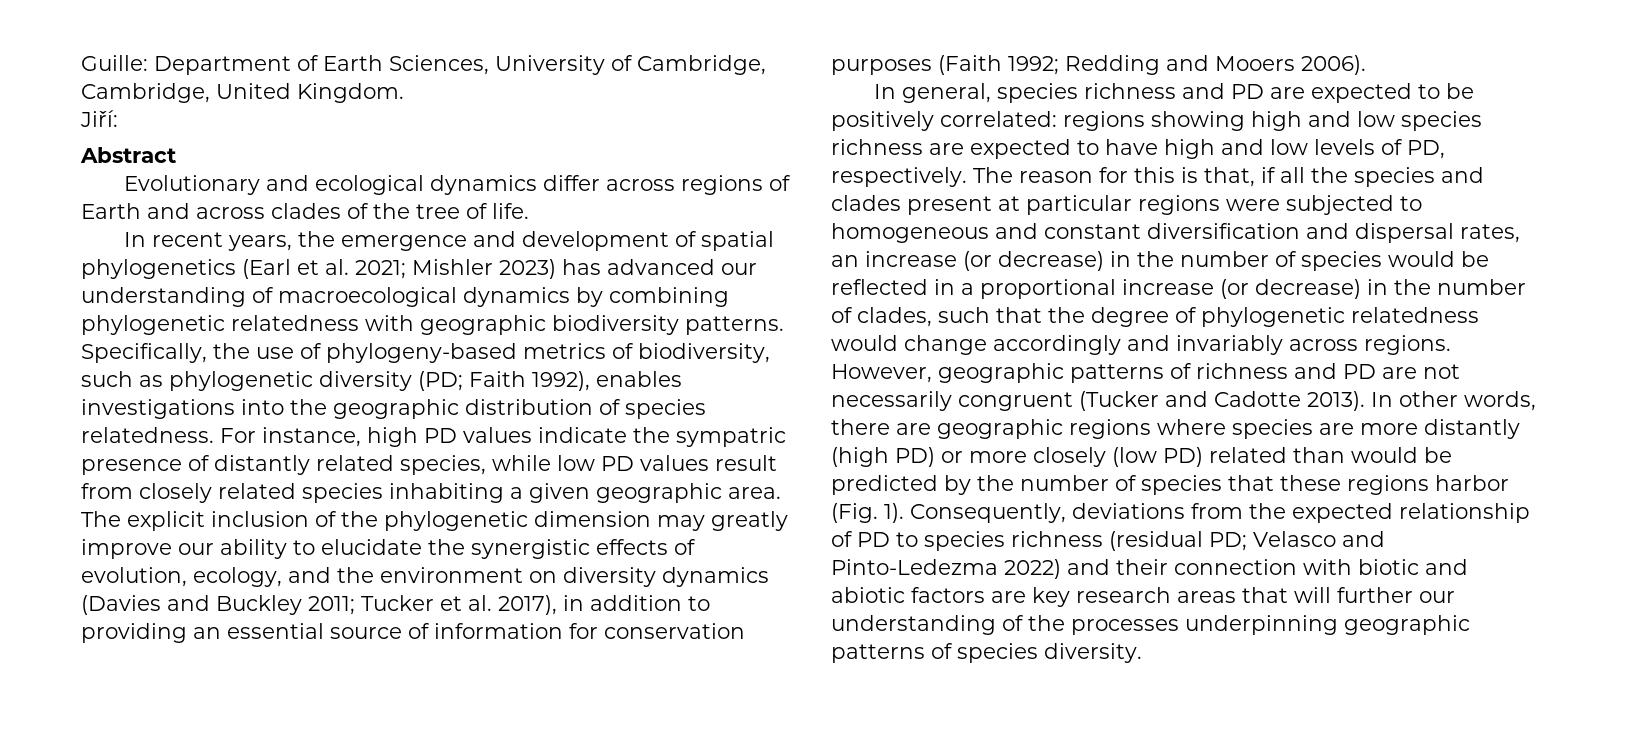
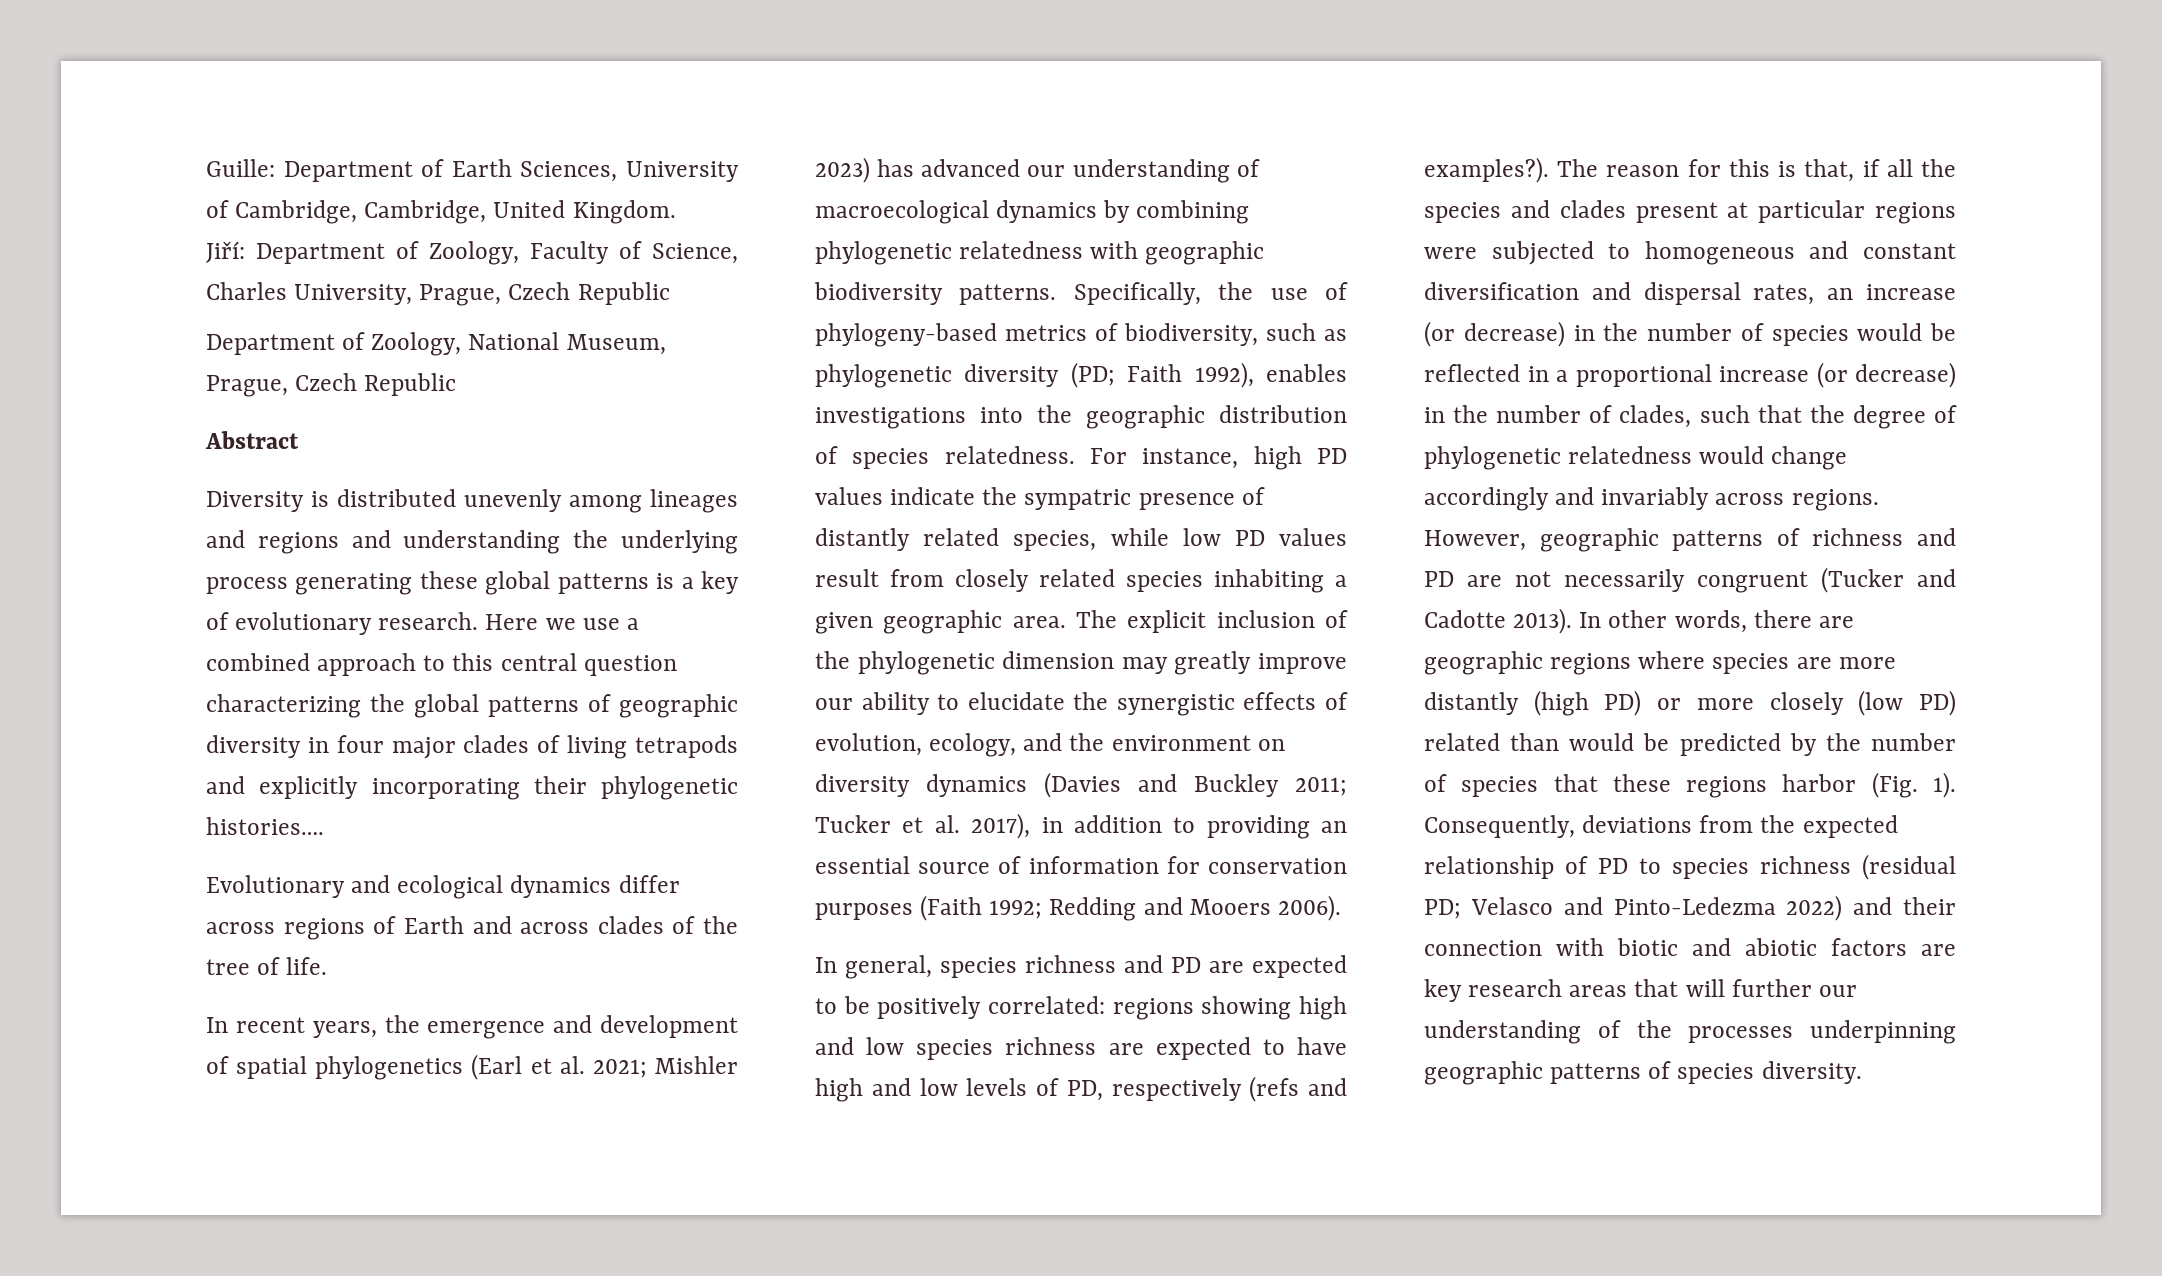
[80,147,176,163] // Abstract -> [256,241,738,265] [206,282,670,306] [206,332,666,356] [206,373,457,397] [205,431,299,449] [206,489,738,513] [206,530,738,554] [206,571,739,595] [206,612,639,635] [206,653,677,676] [206,694,738,718] [206,735,738,759] [206,776,738,800] [206,817,324,835] Department of Zoology, Faculty of Science, Charles University, Prague, Czech Republic // Department of Zoology, National Museum, Prague, Czech Republic // Abstract // Diversity is distributed unevenly among lineages and regions and understanding the underlying process generating these global patterns is a key of evolutionary research. Here we use a combined approach to this central question characterizing the global patterns of geographic diversity in four major clades of living tetrapods and explicitly incorporating their phylogenetic histories….
[831,167,967,187] respectively. -> [1111,1076,1347,1102] [1424,157,1549,183] respectively (refs and examples?).

